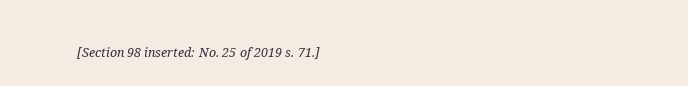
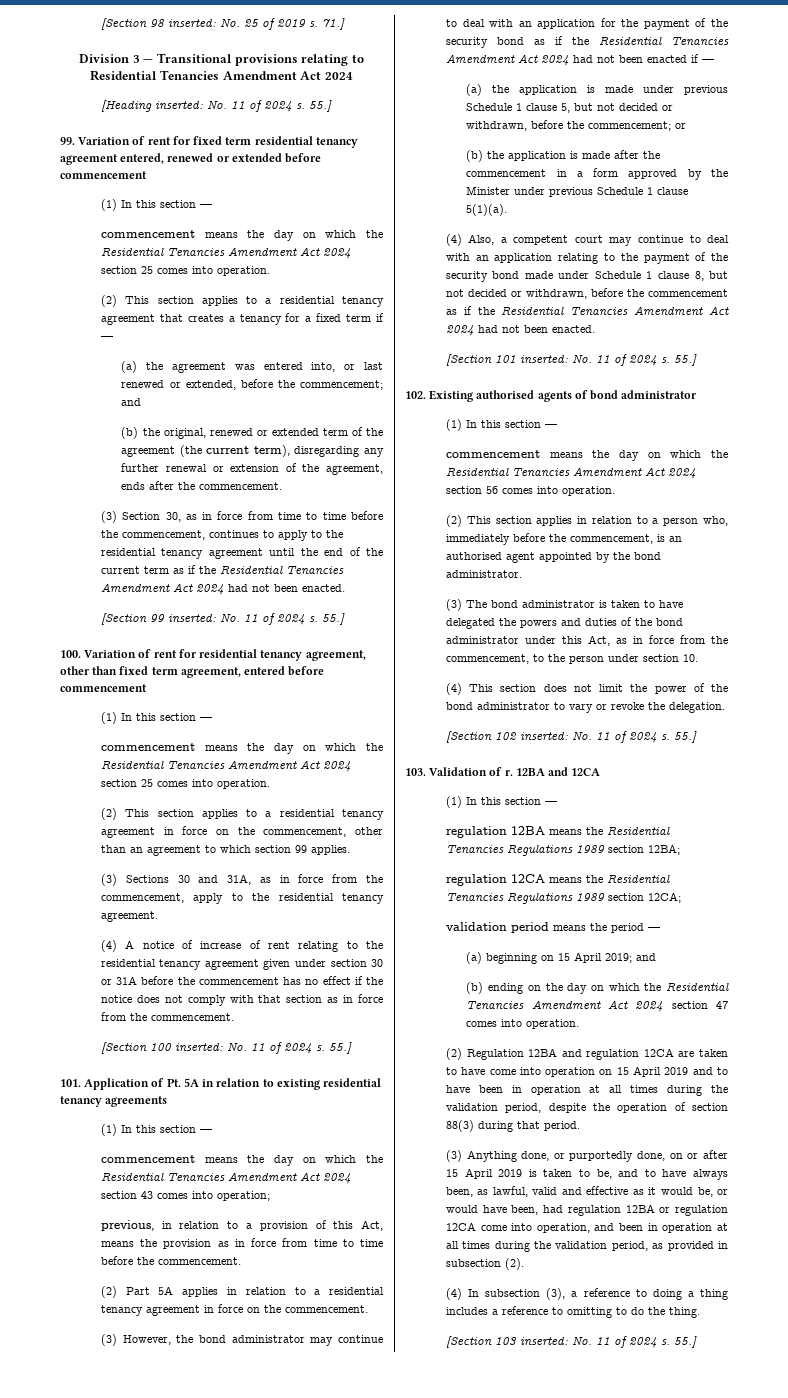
(320, 53) none -> [79,53,364,66] [90,70,353,81] [100,100,332,112] [60,136,358,148] [60,153,322,165] [60,171,147,179] [100,199,212,211] [100,230,383,241] [100,247,351,259] [100,266,270,276] [100,295,384,307] [100,313,384,325] [100,336,113,340] [121,361,383,373] [121,379,383,390] [121,398,142,406] [121,427,383,439] [121,445,384,457] [121,463,383,475] [121,481,283,490] [100,511,383,523] [100,530,343,541] [100,547,384,559] [100,565,344,574] [100,583,345,595] [100,613,345,625] [60,649,366,661] [60,666,325,678] [60,684,147,692] [100,712,212,724] [100,743,383,754] [100,760,351,772] [100,779,270,789] [100,808,384,820] [100,826,383,838] [100,845,350,856] [100,874,383,886] [100,893,384,904] [100,911,158,922] [100,940,383,952] [100,959,383,970] [100,976,383,985] [100,994,383,1006] [100,1012,234,1021] [100,1042,352,1054] [60,1078,382,1090] [60,1096,168,1107] [100,1124,212,1136] [100,1155,383,1166] [100,1172,351,1184] [100,1191,270,1201] [100,1220,383,1231] [100,1238,383,1249] [100,1256,241,1265] [100,1286,384,1298] [100,1304,368,1316] [100,1334,383,1346] [445,18,728,30] [445,36,729,48] [445,54,714,66] [466,84,728,96] [466,103,674,113] [466,120,687,131] [466,150,661,162] [466,168,728,180] [466,186,689,197] [466,204,508,216] [445,234,729,246] [445,252,728,264] [445,271,728,282] [445,288,728,299] [445,306,729,315] [445,325,595,336] [445,354,697,366] [405,390,697,402] [445,419,557,431] [445,450,728,461] [445,467,696,479] [445,486,615,496] [445,515,728,527] [445,533,682,545] [445,552,661,563] [445,570,522,578] [445,599,683,611] [445,617,683,629] [445,635,728,646] [445,654,698,664] [445,683,728,695] [445,702,725,713] [445,731,697,743] [405,767,601,776] [445,796,557,808] [445,826,670,838] [445,844,680,856] [445,874,670,886] [445,892,681,904] [445,922,660,933] [466,952,657,964] [466,982,729,994] [466,1000,728,1012] [466,1019,580,1029] [445,1048,728,1060] [445,1066,728,1077] [445,1085,728,1096] [445,1102,728,1113] [445,1120,580,1132] [445,1150,728,1162] [445,1168,728,1180] [445,1186,728,1197] [445,1204,728,1216] [445,1222,728,1233] [445,1241,728,1252] [445,1258,524,1270] [445,1288,728,1300] [445,1306,700,1318] [445,1336,697,1348] // Division 3 — Transitional provisions relating to Residential Tenancies Amendment Act 2024 // [Heading inserted: No. 11 of 2024 s. 55.] // 99. Variation of rent for fixed term residential tenancy agreement entered, renewed or extended before commencement // (1) In this section — // commencement means the day on which the Residential Tenancies Amendment Act 2024 section 25 comes into operation. // (2) This section applies to a residential tenancy agreement that creates a tenancy for a fixed term if — // (a) the agreement was entered into, or last renewed or extended, before the commencement; and // (b) the original, renewed or extended term of the agreement (the current term), disregarding any further renewal or extension of the agreement, ends after the commencement. // (3) Section 30, as in force from time to time before the commencement, continues to apply to the residential tenancy agreement until the end of the current term as if the Residential Tenancies Amendment Act 2024 had not been enacted. // [Section 99 inserted: No. 11 of 2024 s. 55.] // 100. Variation of rent for residential tenancy agreement, other than fixed term agreement, entered before commencement // (1) In this section — // commencement means the day on which the Residential Tenancies Amendment Act 2024 section 25 comes into operation. // (2) This section applies to a residential tenancy agreement in force on the commencement, other than an agreement to which section 99 applies. // (3) Sections 30 and 31A, as in force from the commencement, apply to the residential tenancy agreement. // (4) A notice of increase of rent relating to the residential tenancy agreement given under section 30 or 31A before the commencement has no effect if the notice does not comply with that section as in force from the commencement. // [Section 100 inserted: No. 11 of 2024 s. 55.] // 101. Application of Pt. 5A in relation to existing residential tenancy agreements // (1) In this section — // commencement means the day on which the Residential Tenancies Amendment Act 2024 section 43 comes into operation; // previous, in relation to a provision of this Act, means the provision as in force from time to time before the commencement. // (2) Part 5A applies in relation to a residential tenancy agreement in force on the commencement. // (3) However, the bond administrator may continue to deal with an application for the payment of the security bond as if the Residential Tenancies Amendment Act 2024 had not been enacted if — // (a) the application is made under previous Schedule 1 clause 5, but not decided or withdrawn, before the commencement; or // (b) the application is made after the commencement in a form approved by the Minister under previous Schedule 1 clause 5(1)(a). // (4) Also, a competent court may continue to deal with an application relating to the payment of the security bond made under Schedule 1 clause 8, but not decided or withdrawn, before the commencement as if the Residential Tenancies Amendment Act 2024 had not been enacted. // [Section 101 inserted: No. 11 of 2024 s. 55.] // 102. Existing authorised agents of bond administrator // (1) In this section — // commencement means the day on which the Residential Tenancies Amendment Act 2024 section 56 comes into operation. // (2) This section applies in relation to a person who, immediately before the commencement, is an authorised agent appointed by the bond administrator. // (3) The bond administrator is taken to have delegated the powers and duties of the bond administrator under this Act, as in force from the commencement, to the person under section 10. // (4) This section does not limit the power of the bond administrator to vary or revoke the delegation. // [Section 102 inserted: No. 11 of 2024 s. 55.] // 103. Validation of r. 12BA and 12CA // (1) In this section — // regulation 12BA means the Residential Tenancies Regulations 1989 section 12BA; // regulation 12CA means the Residential Tenancies Regulations 1989 section 12CA; // validation period means the period — // (a) beginning on 15 April 2019; and // (b) ending on the day on which the Residential Tenancies Amendment Act 2024 section 47 comes into operation. // (2) Regulation 12BA and regulation 12CA are taken to have come into operation on 15 April 2019 and to have been in operation at all times during the validation period, despite the operation of section 88(3) during that period. // (3) Anything done, or purportedly done, on or after 15 April 2019 is taken to be, and to have always been, as lawful, valid and effective as it would be, or would have been, had regulation 12BA or regulation 12CA come into operation, and been in operation at all times during the validation period, as provided in subsection (2). // (4) In subsection (3), a reference to doing a thing includes a reference to omitting to do the thing. // [Section 103 inserted: No. 11 of 2024 s. 55.]

